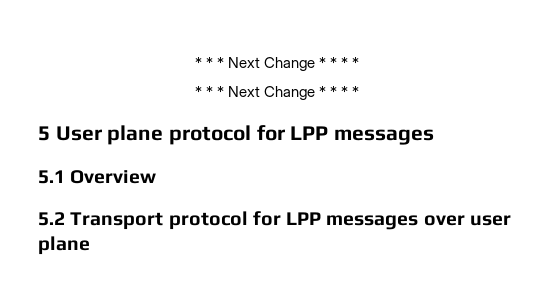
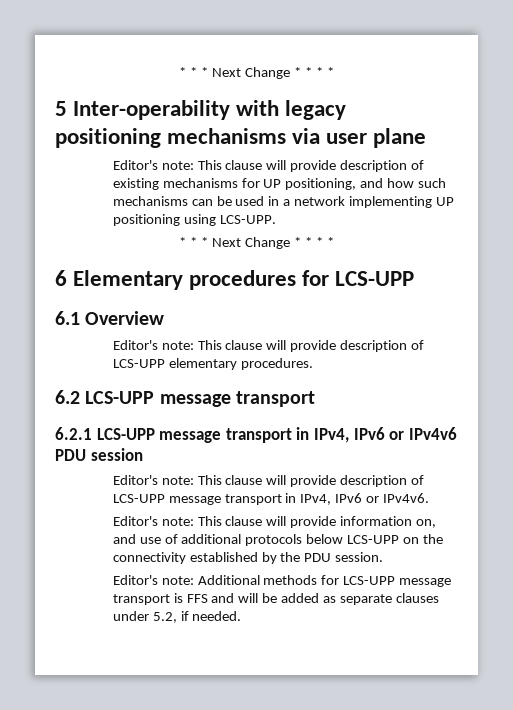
[194,57,360,71] [194,86,360,100] [38,125,435,145] [38,170,157,184] [38,211,511,230] [38,236,90,255] * * * Next Change * * * * // * * * Next Change * * * * // 5 User plane protocol for LPP messages // 5.1 Overview // 5.2 Transport protocol for LPP messages over user plane -> [179,67,334,79] [55,100,347,120] [55,128,427,148] [112,160,425,172] [112,178,447,190] [112,196,454,208] [112,214,276,226] [179,237,334,249] [55,270,415,290] [55,311,165,325] [112,340,425,352] [112,358,313,370] [55,390,315,407] [55,427,457,443] [55,448,143,461] [112,475,425,487] [112,493,430,505] [112,516,437,528] [112,534,443,546] [112,552,384,564] [112,575,452,587] [112,593,439,605] [112,611,242,623] * * * Next Change * * * * // 5 Inter-operability with legacy positioning mechanisms via user plane // Editor's note: This clause will provide description of existing mechanisms for UP positioning, and how such mechanisms can be used in a network implementing UP positioning using LCS-UPP. // * * * Next Change * * * * // 6 Elementary procedures for LCS-UPP // 6.1 Overview // Editor's note: This clause will provide description of LCS-UPP elementary procedures. // 6.2 LCS-UPP message transport // 6.2.1 LCS-UPP message transport in IPv4, IPv6 or IPv4v6 PDU session // Editor's note: This clause will provide description of LCS-UPP message transport in IPv4, IPv6 or IPv4v6. // Editor's note: This clause will provide information on, and use of additional protocols below LCS-UPP on the connectivity established by the PDU session. // Editor's note: Additional methods for LCS-UPP message transport is FFS and will be added as separate clauses under 5.2, if needed.

